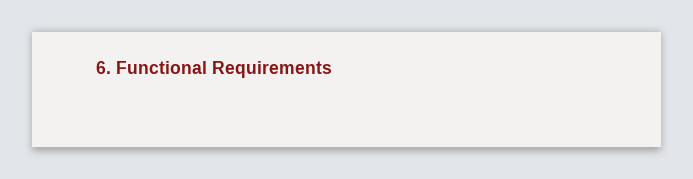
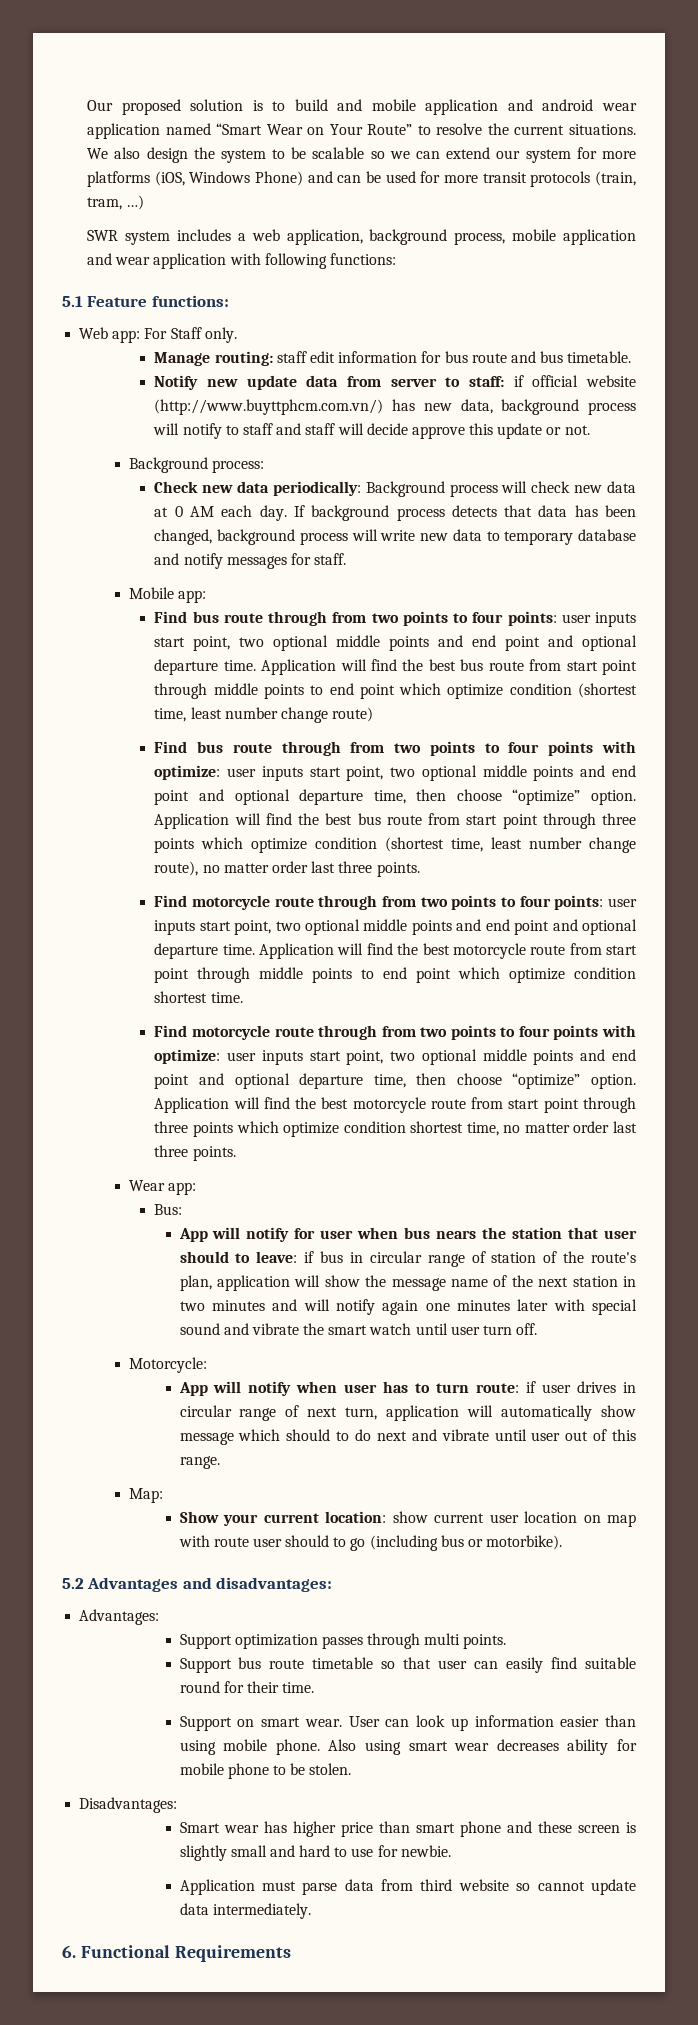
(96, 67) none -> [87,99,637,115] [87,123,636,139] [87,147,636,163] [87,171,636,187] [87,195,145,210] [87,229,636,245] [87,253,397,269] [62,295,229,307] [79,327,237,343] [154,351,632,366] [154,375,636,390] [154,399,636,415] [153,423,590,439] [129,457,265,473] [154,481,637,497] [154,505,636,521] [154,529,636,545] [154,553,347,569] [129,587,207,603] [154,611,637,627] [154,635,637,651] [154,659,638,675] [154,683,637,699] [154,707,374,723] [154,741,636,756] [154,765,636,781] [154,789,637,805] [154,813,637,829] [154,837,637,853] [154,861,420,877] [154,895,637,910] [154,919,637,935] [154,943,637,959] [154,967,636,983] [154,991,243,1003] [154,1025,636,1040] [154,1049,636,1065] [154,1073,637,1089] [154,1097,636,1113] [154,1121,637,1137] [154,1145,236,1161] [129,1180,197,1195] [154,1204,183,1215] [178,1227,637,1242] [179,1251,636,1267] [179,1275,637,1291] [179,1299,638,1315] [179,1323,538,1335] [129,1357,208,1373] [178,1381,636,1396] [179,1405,637,1421] [179,1429,636,1445] [179,1456,220,1469] [129,1488,164,1503] [179,1511,636,1527] [178,1535,563,1551] [62,1577,333,1592] [79,1609,160,1625] [179,1633,507,1649] [179,1657,636,1673] [179,1681,315,1693] [179,1715,636,1731] [179,1739,637,1755] [179,1763,352,1779] [79,1797,178,1813] [179,1821,636,1837] [179,1845,451,1861] [179,1879,636,1895] [179,1903,311,1919] Our proposed solution is to build and mobile application and android wear application named “Smart Wear on Your Route” to resolve the current situations. We also design the system to be scalable so we can extend our system for more platforms (iOS, Windows Phone) and can be used for more transit protocols (train, tram, …) // SWR system includes a web application, background process, mobile application and wear application with following functions: // 5.1 Feature functions: // Web app: For Staff only. // Manage routing: staff edit information for bus route and bus timetable. // Notify new update data from server to staff: if official website (http://www.buyttphcm.com.vn/) has new data, background process will notify to staff and staff will decide approve this update or not. // Background process: // Check new data periodically: Background process will check new data at 0 AM each day. If background process detects that data has been changed, background process will write new data to temporary database and notify messages for staff. // Mobile app: // Find bus route through from two points to four points: user inputs start point, two optional middle points and end point and optional departure time. Application will find the best bus route from start point through middle points to end point which optimize condition (shortest time, least number change route) // Find bus route through from two points to four points with optimize: user inputs start point, two optional middle points and end point and optional departure time, then choose “optimize” option. Application will find the best bus route from start point through three points which optimize condition (shortest time, least number change route), no matter order last three points. // Find motorcycle route through from two points to four points: user inputs start point, two optional middle points and end point and optional departure time. Application will find the best motorcycle route from start point through middle points to end point which optimize condition shortest time. // Find motorcycle route through from two points to four points with optimize: user inputs start point, two optional middle points and end point and optional departure time, then choose “optimize” option. Application will find the best motorcycle route from start point through three points which optimize condition shortest time, no matter order last three points. // Wear app: // Bus: // App will notify for user when bus nears the station that user should to leave: if bus in circular range of station of the route's plan, application will show the message name of the next station in two minutes and will notify again one minutes later with special sound and vibrate the smart watch until user turn off. // Motorcycle: // App will notify when user has to turn route: if user drives in circular range of next turn, application will automatically show message which should to do next and vibrate until user out of this range. // Map: // Show your current location: show current user location on map with route user should to go (including bus or motorbike). // 5.2 Advantages and disadvantages: // Advantages: // Support optimization passes through multi points. // Support bus route timetable so that user can easily find suitable round for their time. // Support on smart wear. User can look up information easier than using mobile phone. Also using smart wear decreases ability for mobile phone to be stolen. // Disadvantages: // Smart wear has higher price than smart phone and these screen is slightly small and hard to use for newbie. // Application must parse data from third website so cannot update data intermediately. //

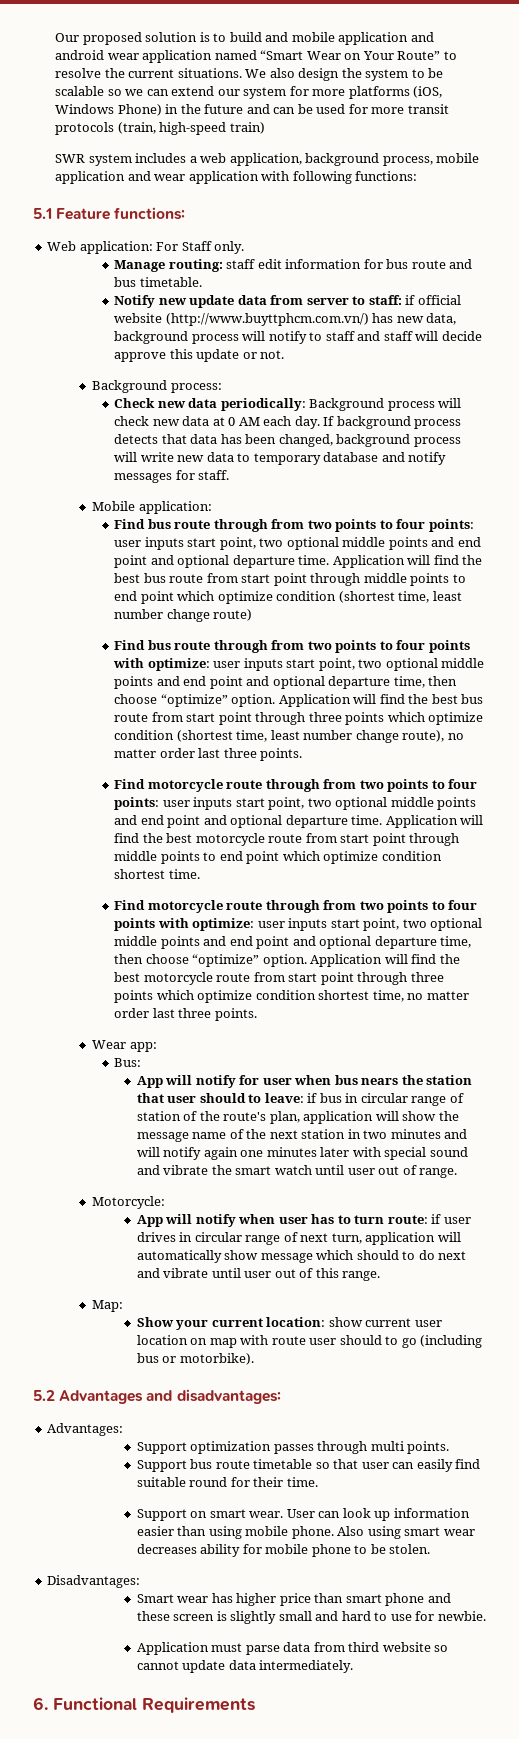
(304, 178) none -> [165,104,244,114] in the future
[87,195,145,210] tram, …) -> [159,122,265,135] high-speed train)
[112,330,141,343] app: -> [79,241,153,254] application:
[178,590,207,603] app: -> [138,501,212,514] application:
[482,1323,538,1335] turn off. -> [378,1165,458,1178] out of range.

